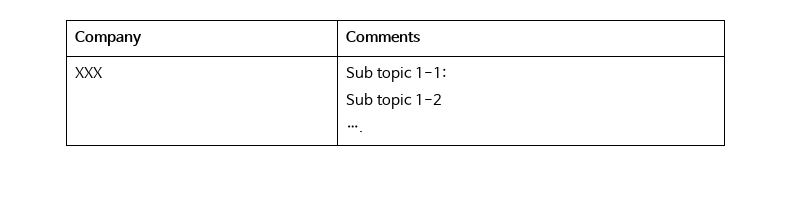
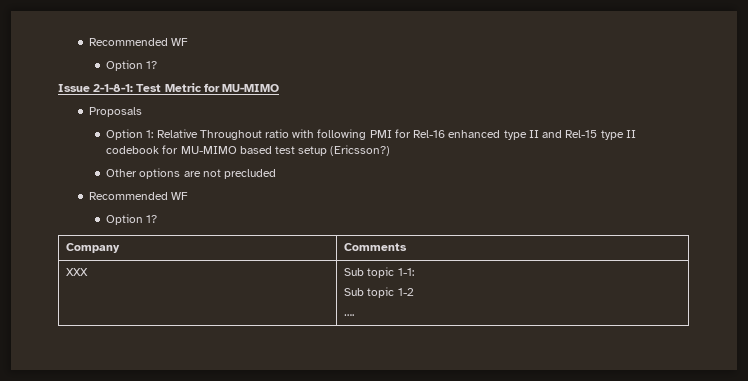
(75, 39) none -> [88,38,188,46] [106,60,158,71] [58,83,280,92] [88,107,142,117] [106,129,636,140] [106,145,391,156] [106,168,276,179] [88,192,188,200] [106,214,158,225] Recommended WF // Option 1? // Issue 2-1-8-1: Test Metric for MU-MIMO // Proposals // Option 1: Relative Throughout ratio with following PMI for Rel-16 enhanced type II and Rel-15 type II codebook for MU-MIMO based test setup (Ericsson?) // Other options are not precluded // Recommended WF // Option 1? //

